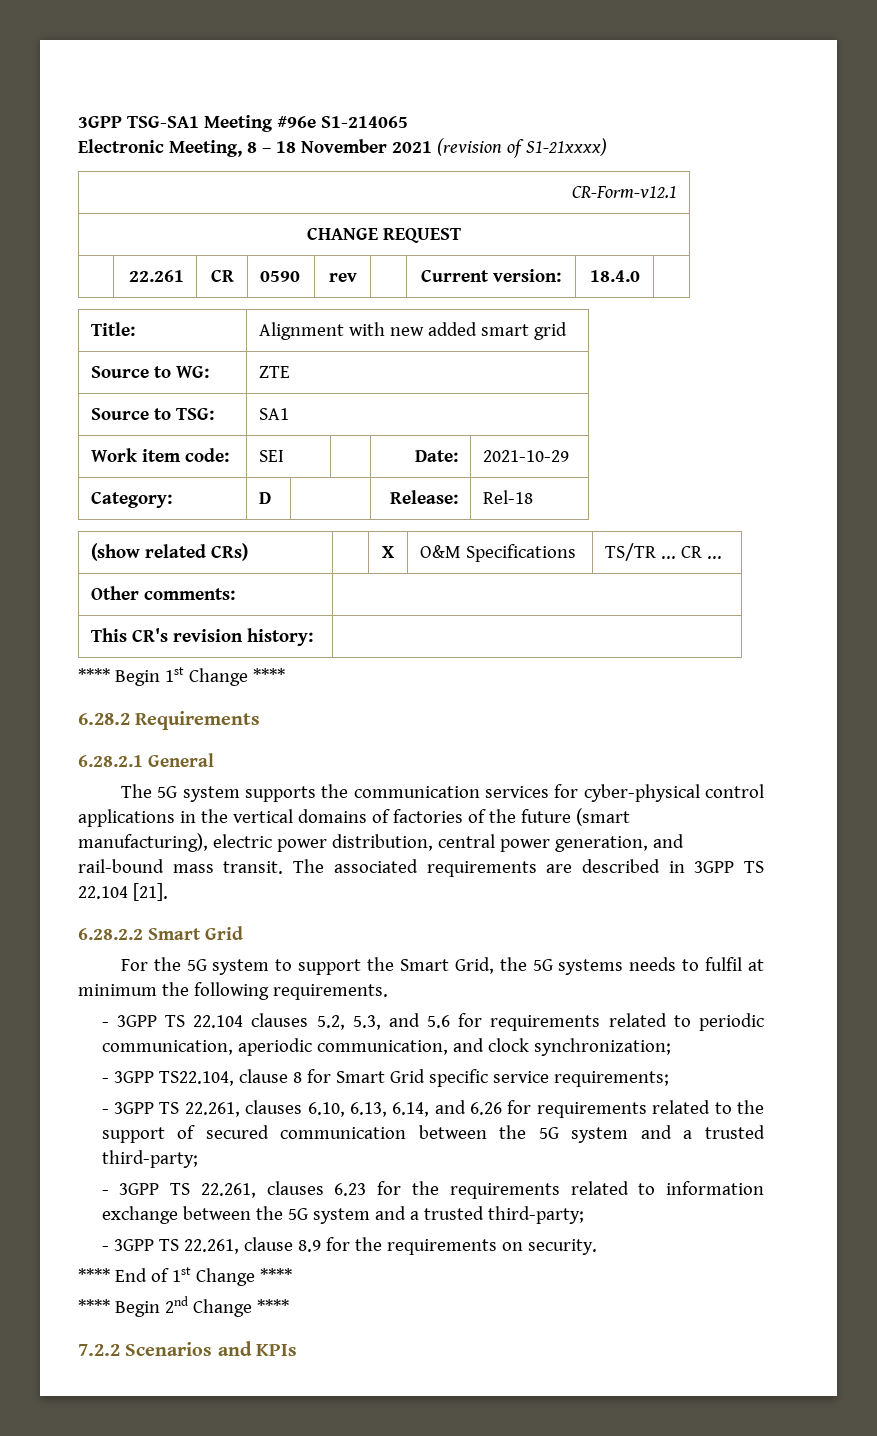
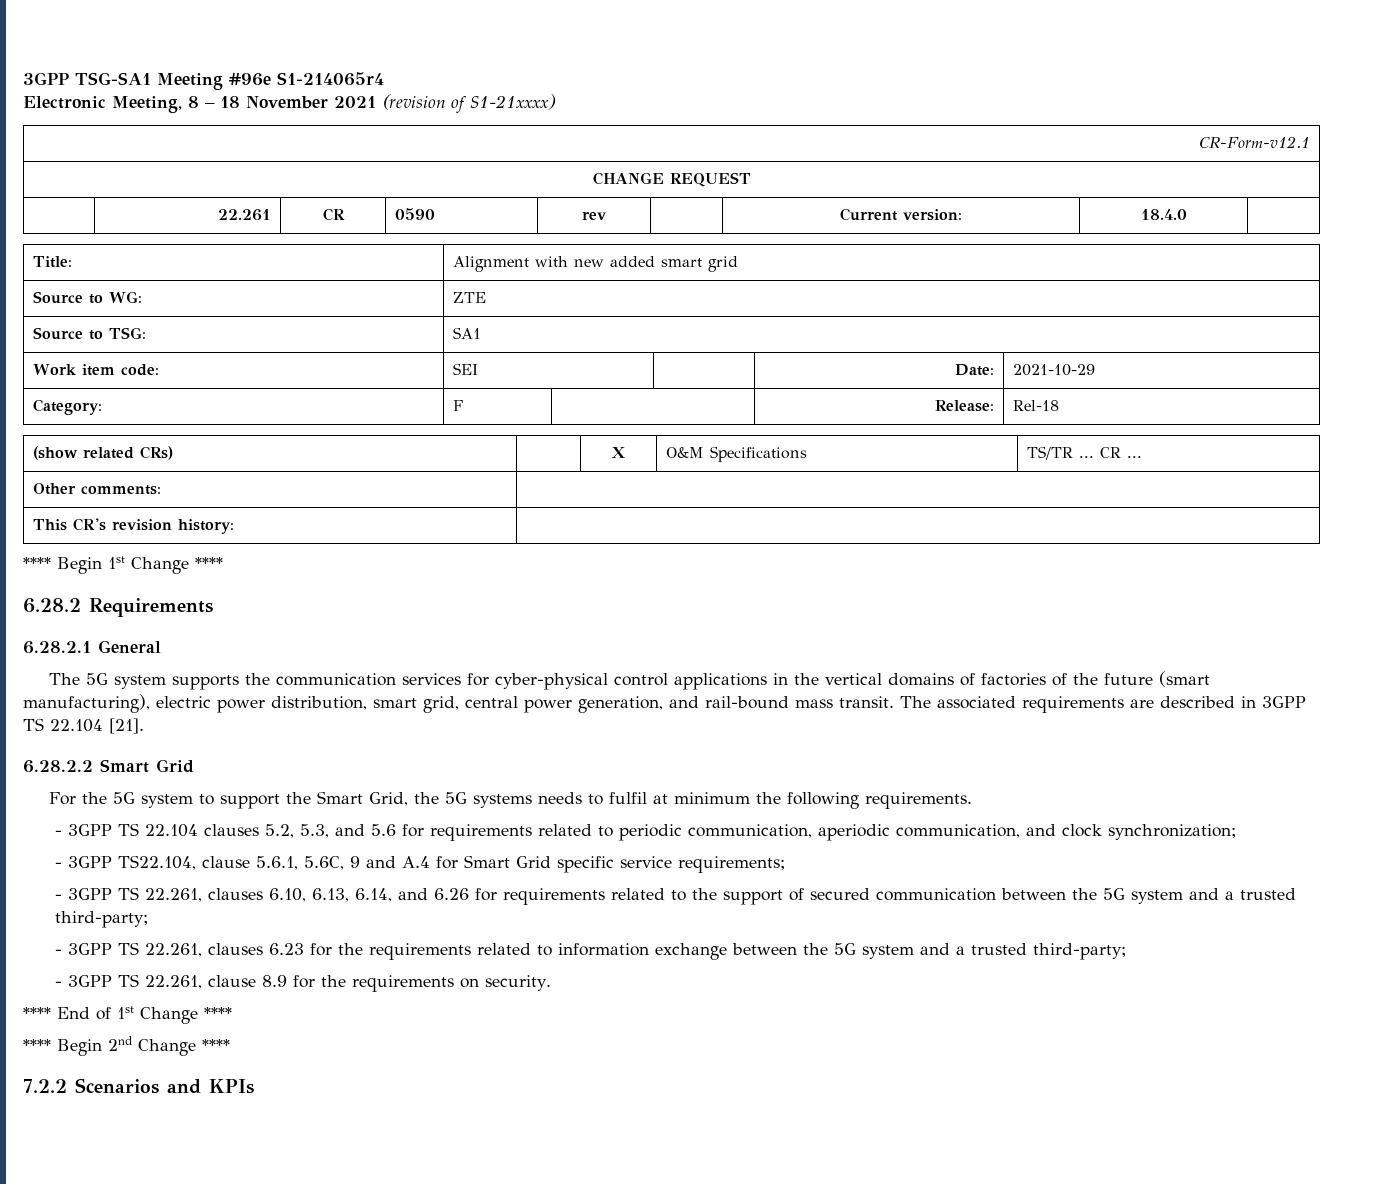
[320,116,408,128] S1-214065 -> [277,72,384,86] S1-214065r4
[259,492,272,504] D -> [452,400,463,411] F
(433, 842) none -> [373,696,459,713] smart grid,
[292,1072,302,1083] 8 -> [256,856,431,870] 5.6.1, 5.6C, 9 and A.4

